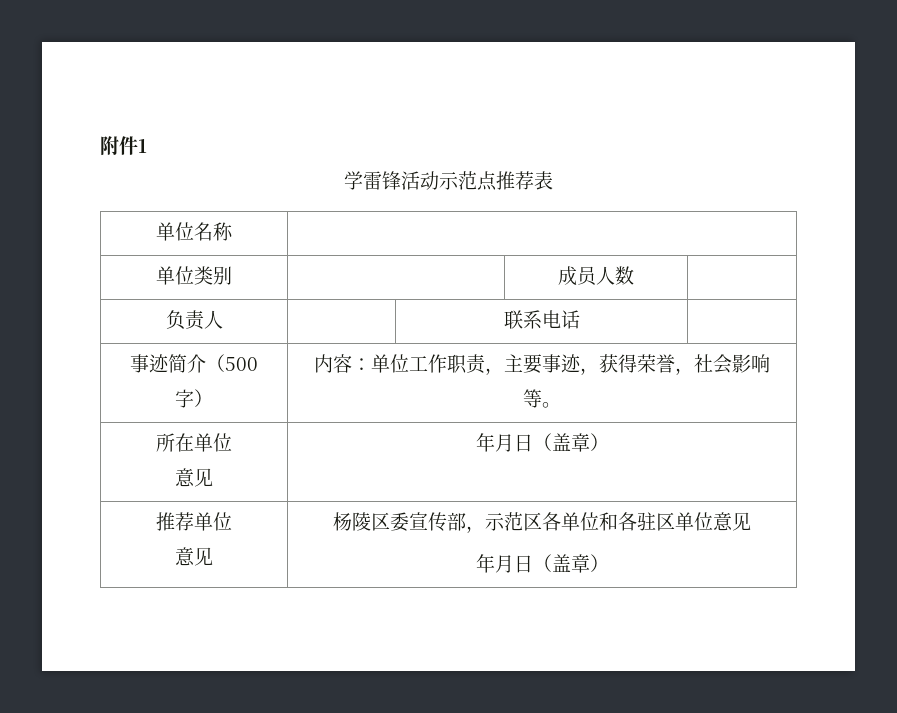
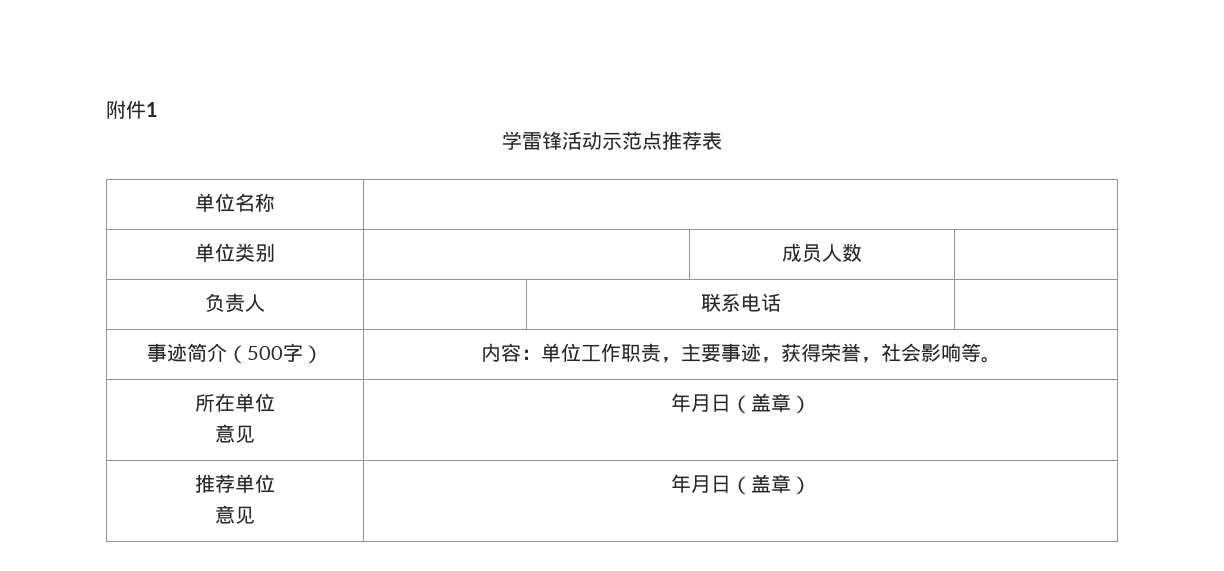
[333,512,752,533] 杨陵区委宣传部，示范区各单位和各驻区单位意见 // -> (255, 515) none

